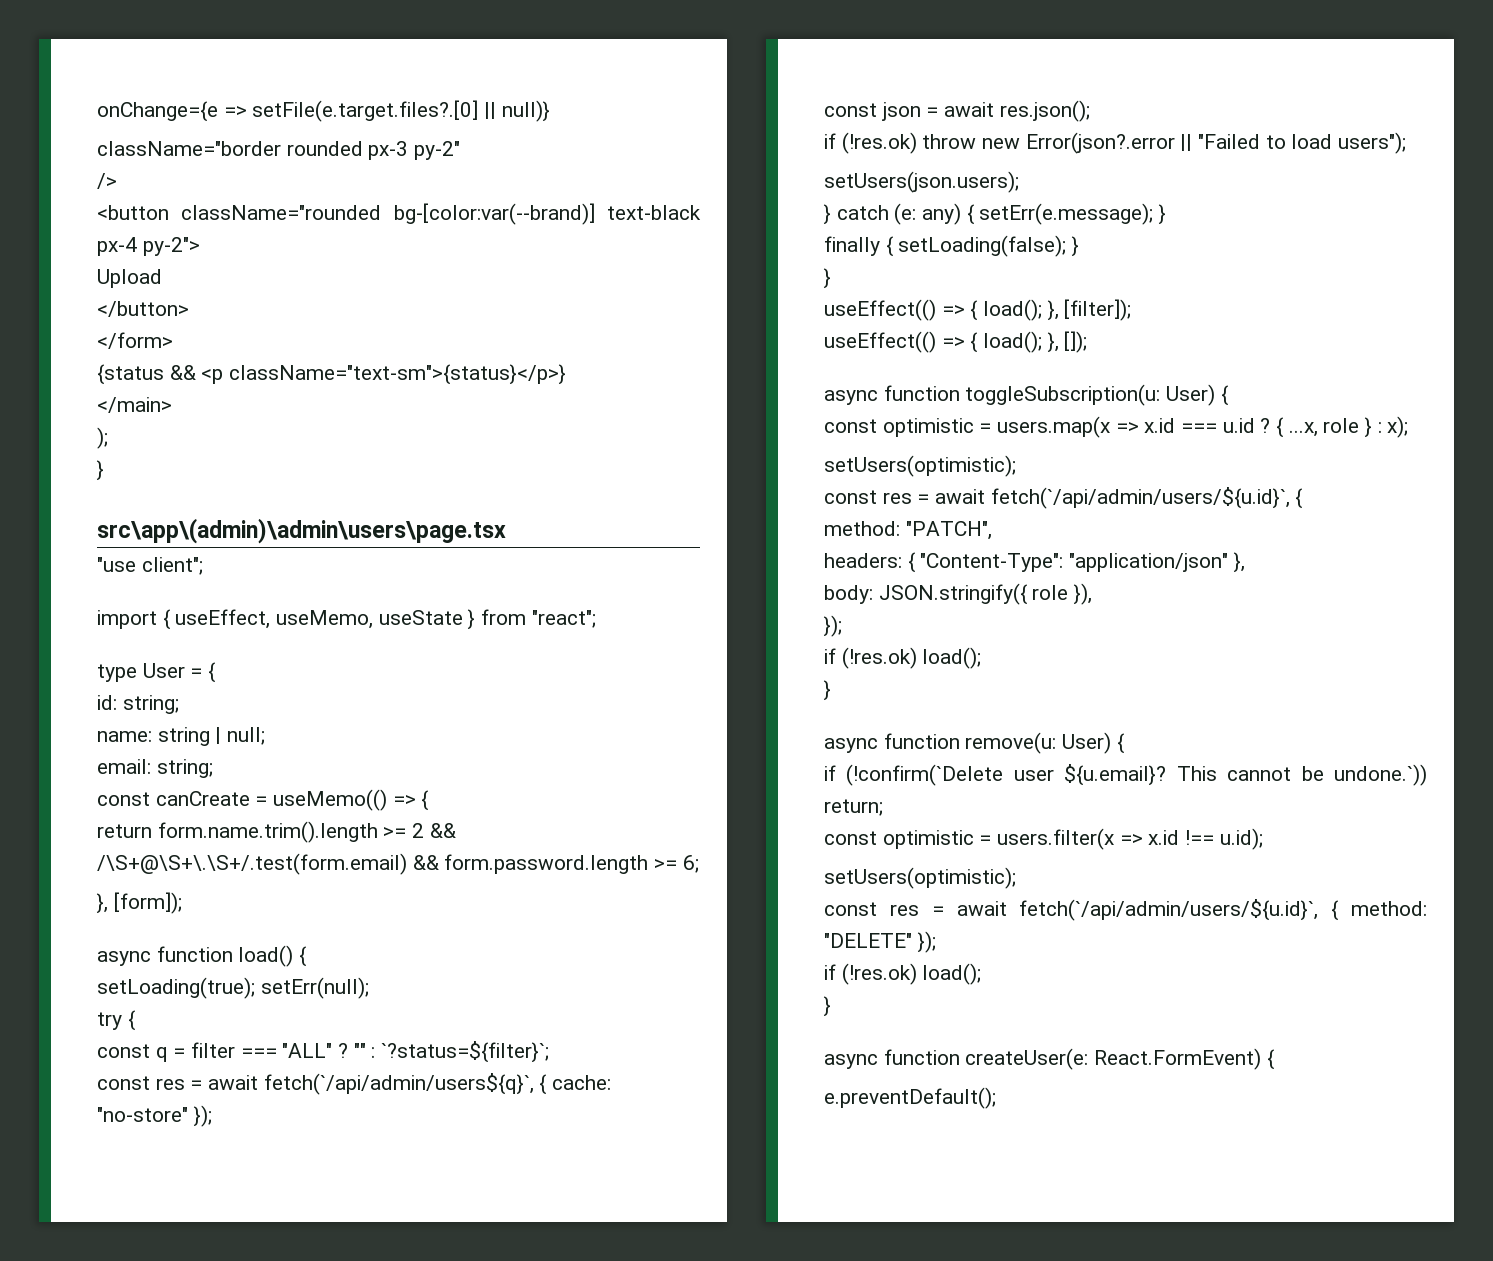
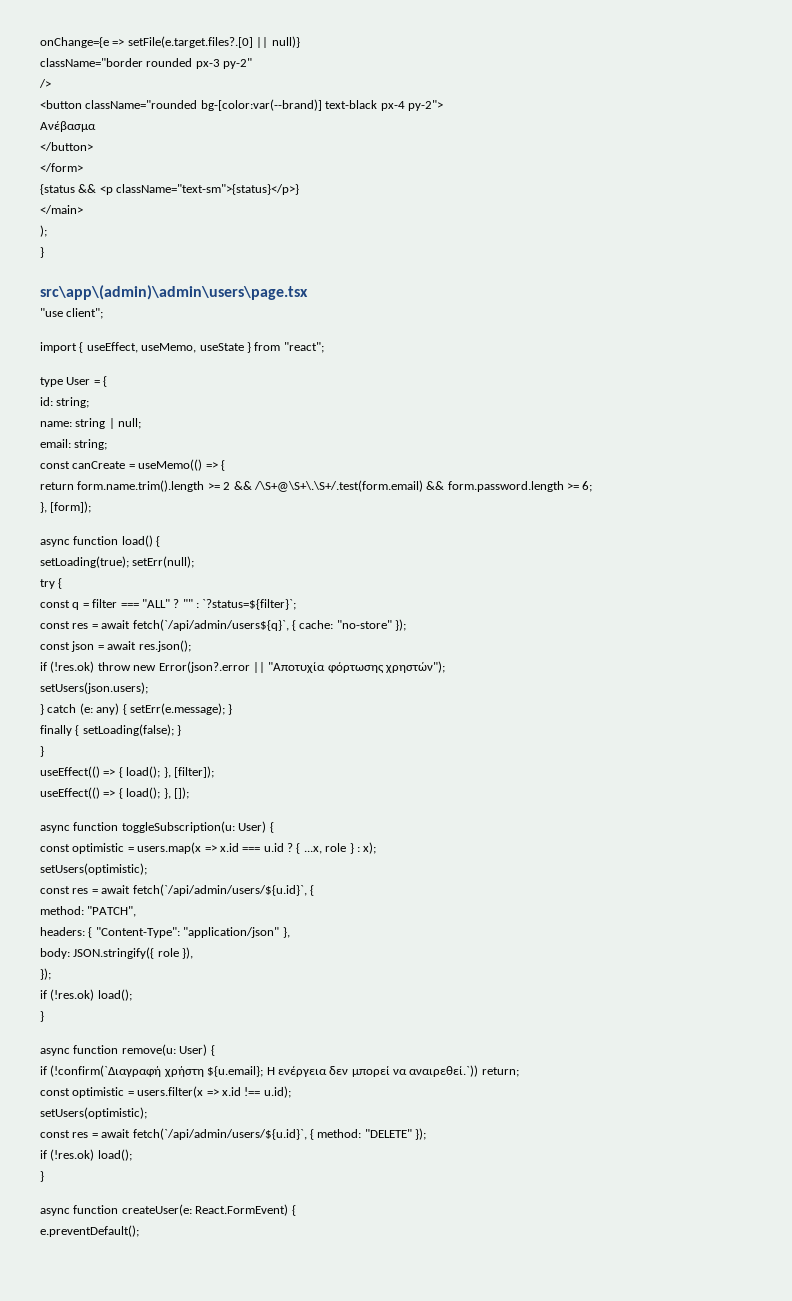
[97,269,162,288] Upload -> [40,121,96,132] Ανέβασμα
[1198,132,1407,154] "Failed to load users"); -> [268,661,445,673] "Αποτυχία φόρτωσης χρηστών");
[846,764,1427,786] (!confirm(`Delete user ${u.email}? This cannot be undone.`)) -> [50,1065,479,1077] (!confirm(`Διαγραφή χρήστη ${u.email}; Η ενέργεια δεν μπορεί να αναιρεθεί.`))

